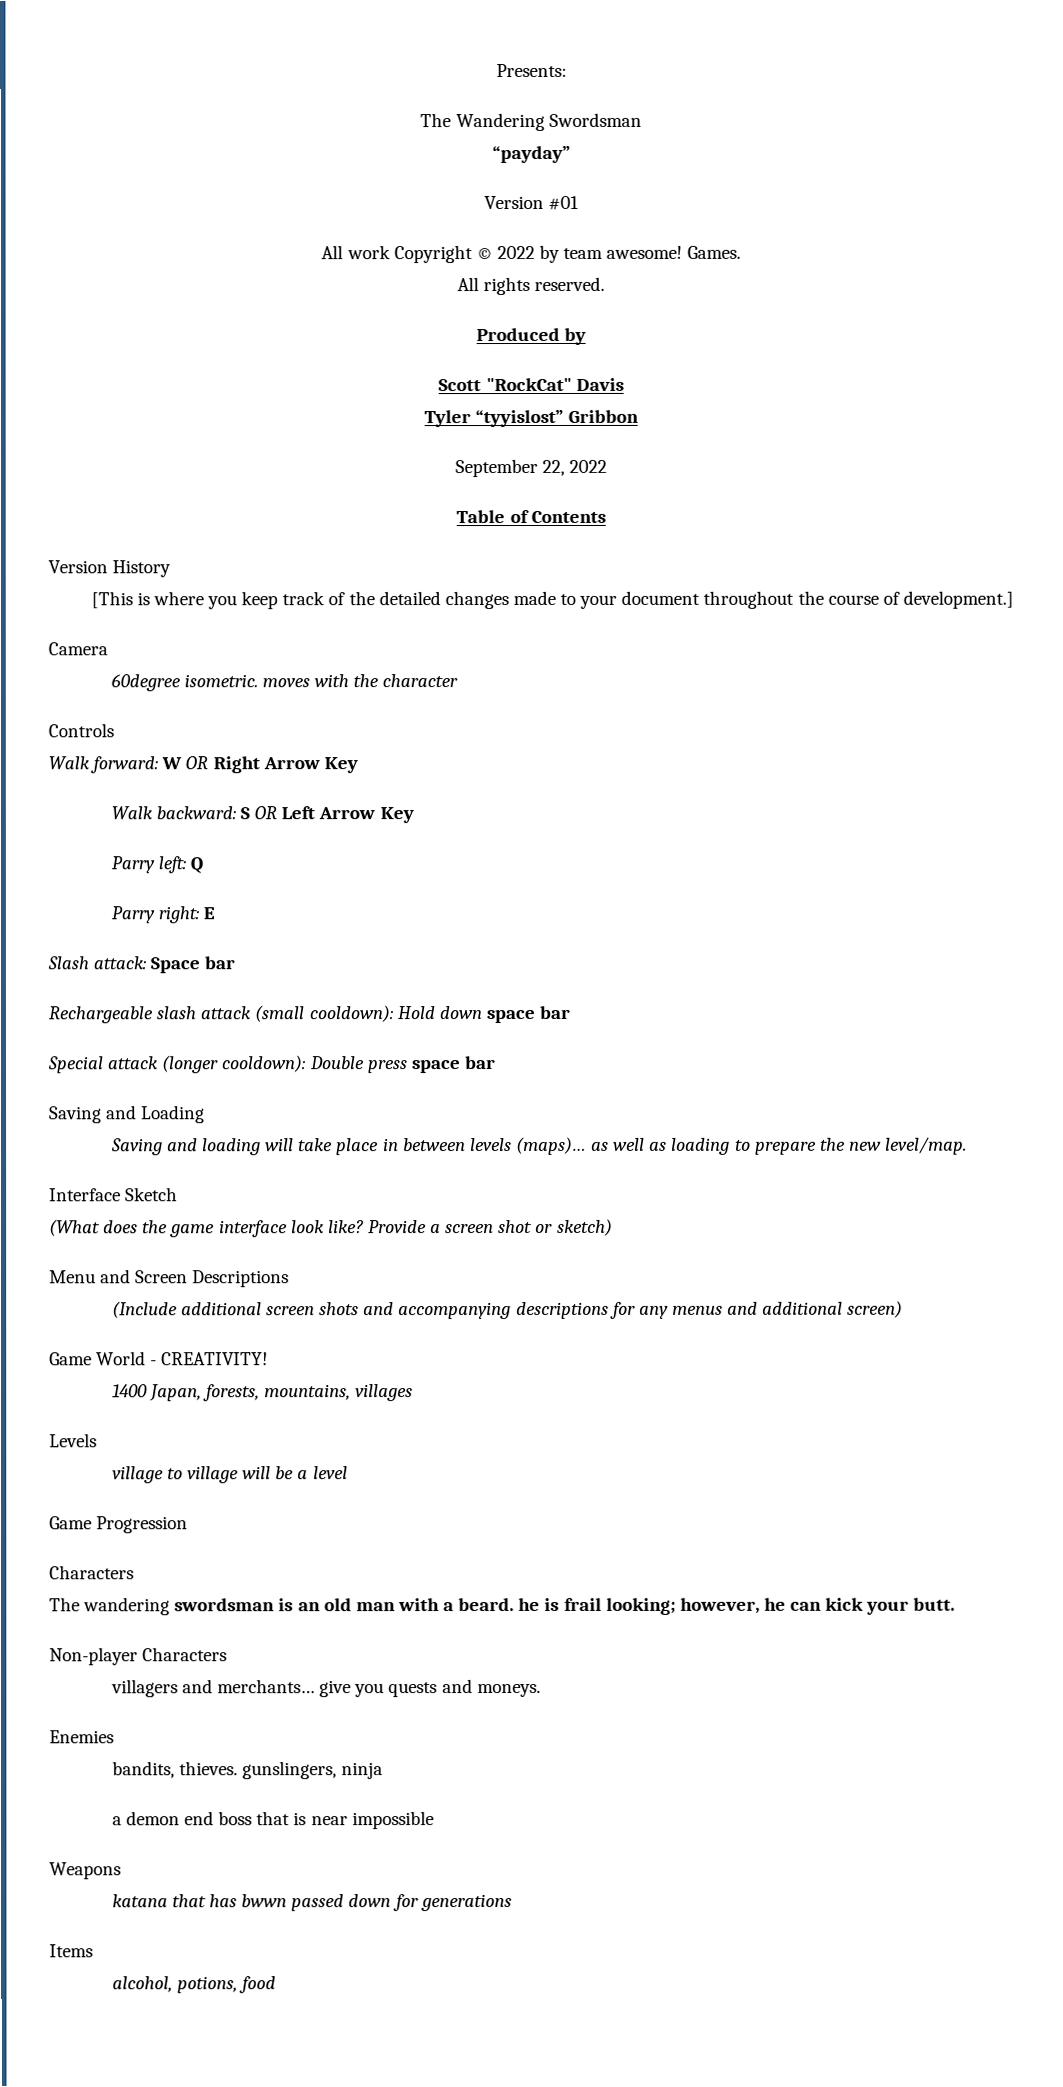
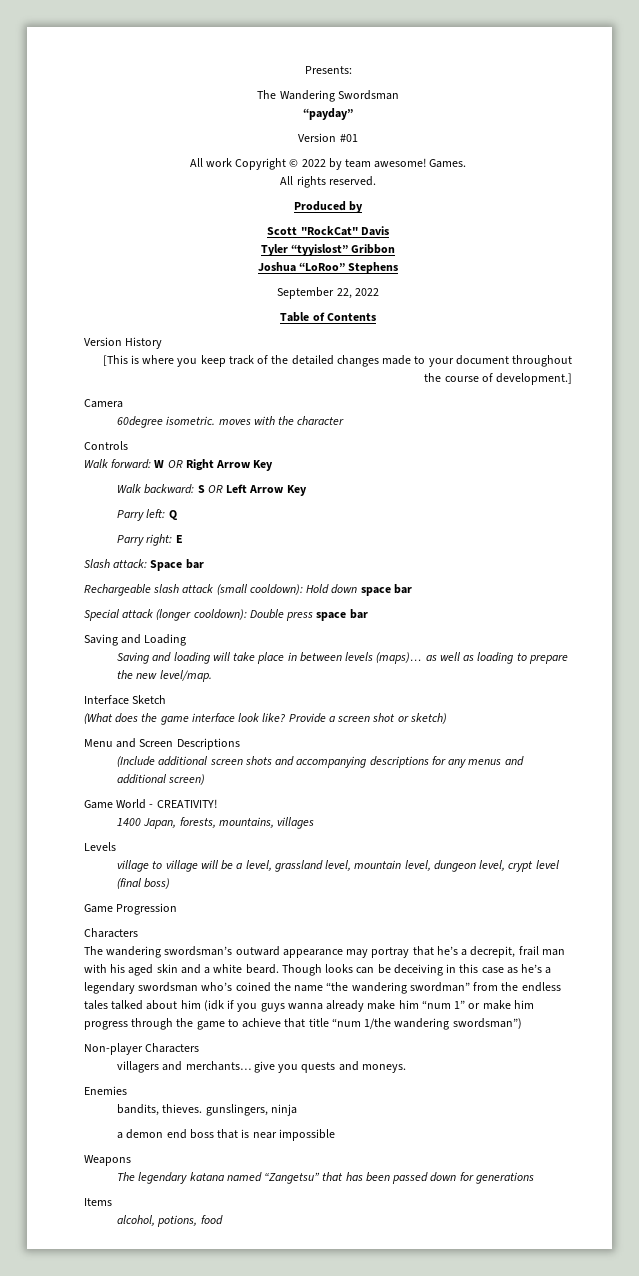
(640, 416) none -> [257,262,399,274] // Joshua “LoRoo” Stephens
(309, 1475) none -> [245,860,534,872] level, grassland level, mountain level, dungeon level, crypt
(348, 1473) none -> [117,878,171,889] (final boss)
[174,1597,956,1615] swordsman is an old man with a beard. he is frail looking; however, he can kick your butt. -> [164,946,565,958] [84,964,552,976] [84,982,561,994] [84,1000,534,1012] [84,1018,522,1030] swordsman’s outward appearance may portray that he’s a decrepit, frail man with his aged skin and a white beard. Though looks can be deceiving in this case as he’s a legendary swordsman who’s coined the name “the wandering swordman” from the endless tales talked about him (idk if you guys wanna already make him “num 1” or make him progress through the game to achieve that title “num 1/the wandering swordsman”)
[111,1894,168,1908] katana -> [117,1172,321,1184] The legendary katana named “Zangetsu”
[241,1894,288,1908] bwwn -> [365,1172,390,1182] been

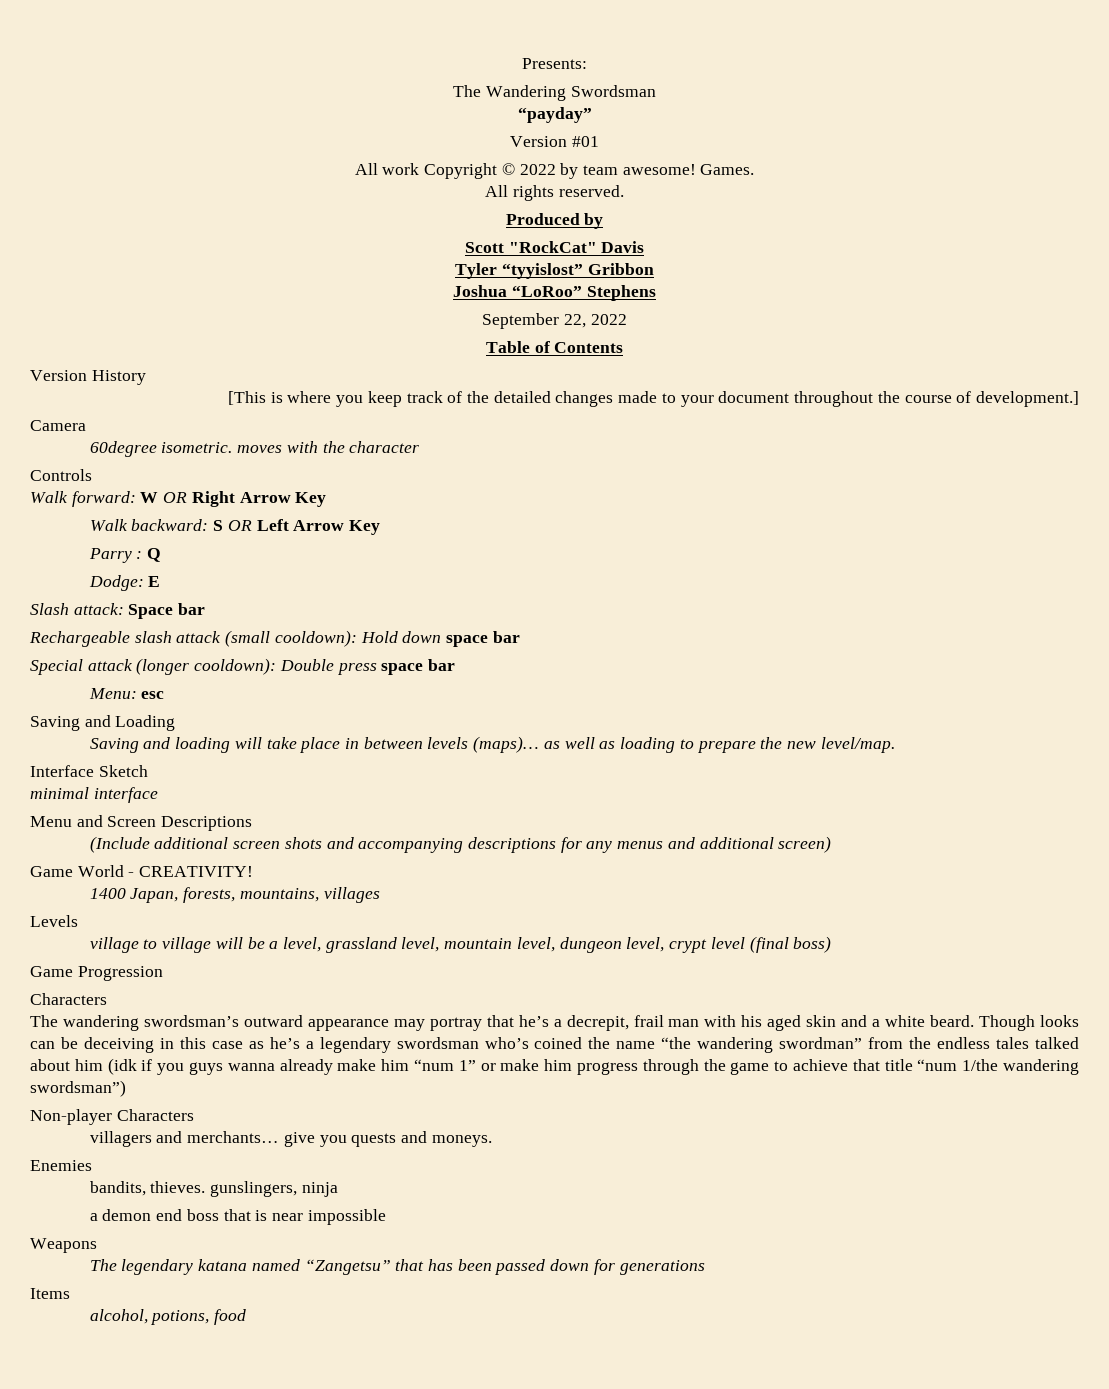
[146,509,166,518] left: -> [136,551,143,559] :
[117,534,173,546] Parry right: -> [88,575,144,591] Dodge:
(368, 614) none -> [88,688,165,699] // Menu: esc
[84,713,447,725] (What does the game interface look like? Provide a screen shot or sketch) -> [30,787,158,803] minimal interface

